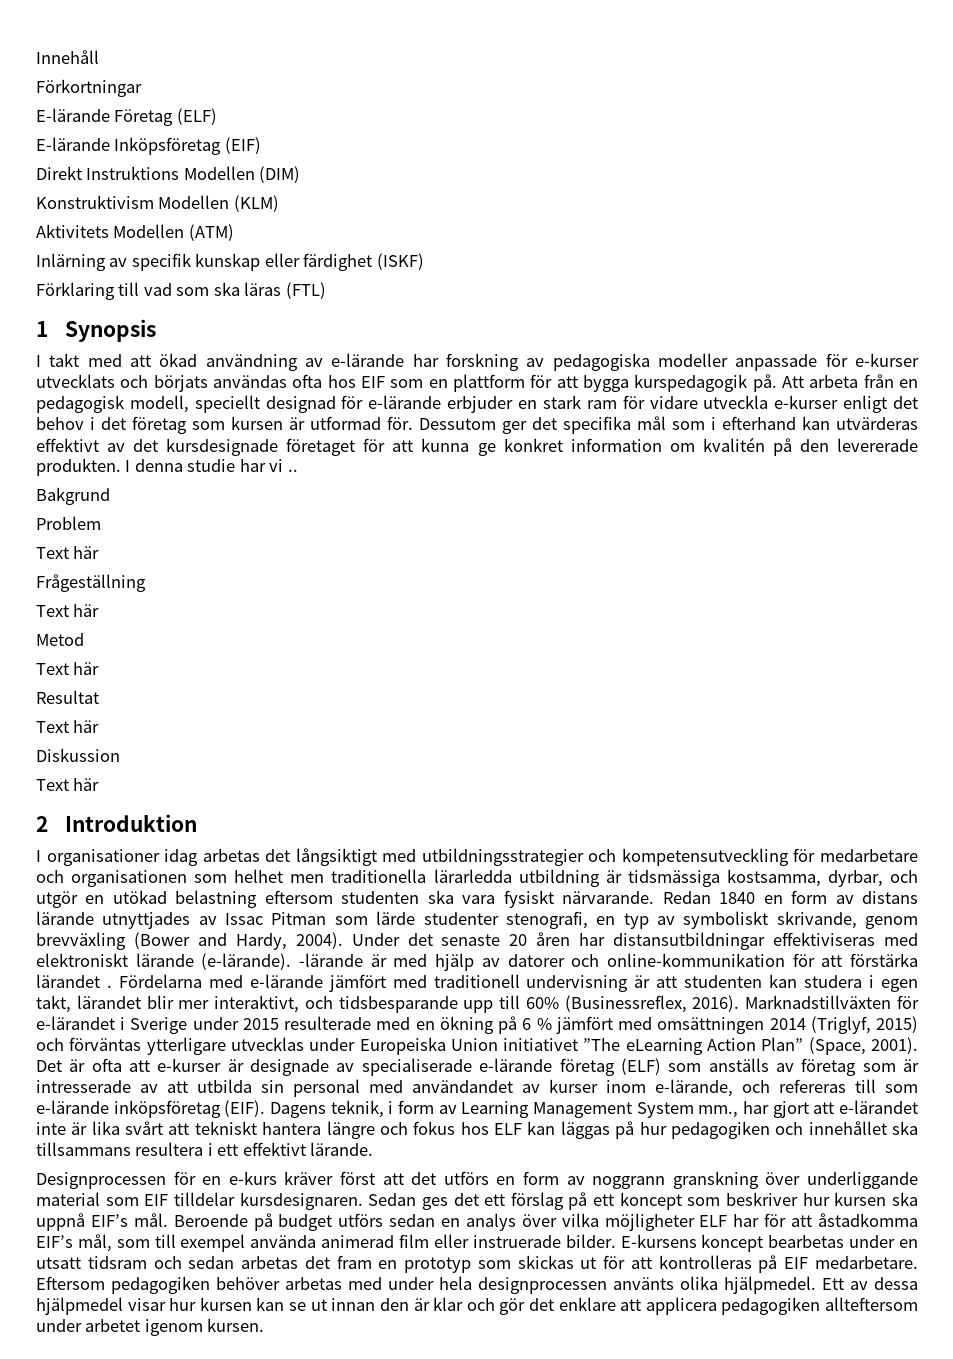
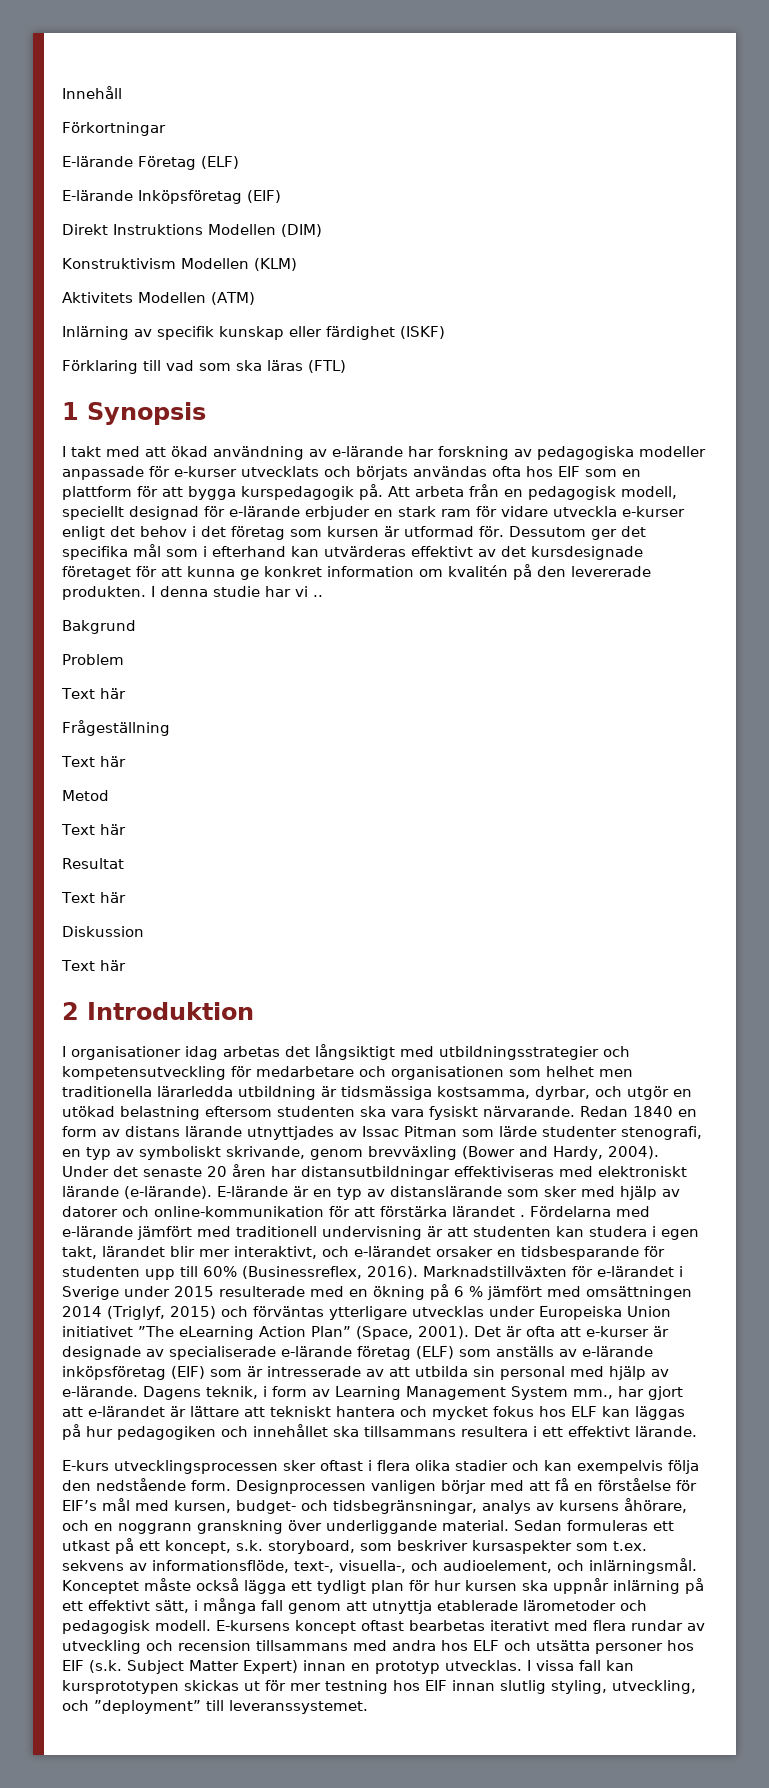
[299,953,387,967] -lärande är -> [217,1186,577,1200] E-lärande är en typ av distanslärande som sker
[338,996,458,1013] tidsbesparande -> [354,1246,665,1260] [62,1266,140,1277] e-lärandet orsaker en tidsbesparande för studenten
[801,1058,857,1076] företag -> [582,1346,653,1357] [62,1366,205,1380] e-lärande inköpsföretag (EIF)
[412,1079,918,1097] [36,1100,266,1118] användandet av kurser inom e-lärande, och refereras till som e-lärande inköpsföretag (EIF). -> [609,1366,669,1380] [62,1386,138,1397] hjälp av e-lärande.
[36,1121,164,1135] inte är lika svårt -> [170,1406,239,1417] är lättare
[326,1121,408,1139] längre och -> [400,1406,488,1420] och mycket
[36,1171,919,1189] [36,1192,918,1210] [36,1213,918,1231] [36,1234,919,1252] [36,1255,918,1273] [36,1276,918,1294] [36,1297,918,1315] [36,1318,265,1336] Designprocessen för en e-kurs kräver först att det utförs en form av noggrann granskning över underliggande material som EIF tilldelar kursdesignaren. Sedan ges det ett förslag på ett koncept som beskriver hur kursen ska uppnå EIF’s mål. Beroende på budget utförs sedan en analys över vilka möjligheter ELF har för att åstadkomma EIF’s mål, som till exempel använda animerad film eller instruerade bilder. E-kursens koncept bearbetas under en utsatt tidsram och sedan arbetas det fram en prototyp som skickas ut för att kontrolleras på EIF medarbetare. Eftersom pedagogiken behöver arbetas med under hela designprocessen använts olika hjälpmedel. Ett av dessa hjälpmedel visar hur kursen kan se ut innan den är klar och gör det enklare att applicera pedagogiken allteftersom under arbetet igenom kursen. -> [62,1460,699,1474] [62,1478,697,1494] [62,1498,687,1514] [62,1520,674,1534] [62,1538,647,1554] [62,1558,697,1574] [62,1578,704,1594] [62,1598,647,1614] [62,1620,705,1634] [62,1640,694,1654] [62,1660,634,1674] [62,1680,696,1694] [62,1700,368,1714] E-kurs utvecklingsprocessen sker oftast i flera olika stadier och kan exempelvis följa den nedstående form. Designprocessen vanligen börjar med att få en förståelse för EIF’s mål med kursen, budget- och tidsbegränsningar, analys av kursens åhörare, och en noggrann granskning över underliggande material. Sedan formuleras ett utkast på ett koncept, s.k. storyboard, som beskriver kursaspekter som t.ex. sekvens av informationsflöde, text-, visuella-, och audioelement, och inlärningsmål. Konceptet måste också lägga ett tydligt plan för hur kursen ska uppnår inlärning på ett effektivt sätt, i många fall genom att utnyttja etablerade lärometoder och pedagogisk modell. E-kursens koncept oftast bearbetas iterativt med flera rundar av utveckling och recension tillsammans med andra hos ELF och utsätta personer hos EIF (s.k. Subject Matter Expert) innan en prototyp utvecklas. I vissa fall kan kursprototypen skickas ut för mer testning hos EIF innan slutlig styling, utveckling, och ”deployment” till leveranssystemet.

